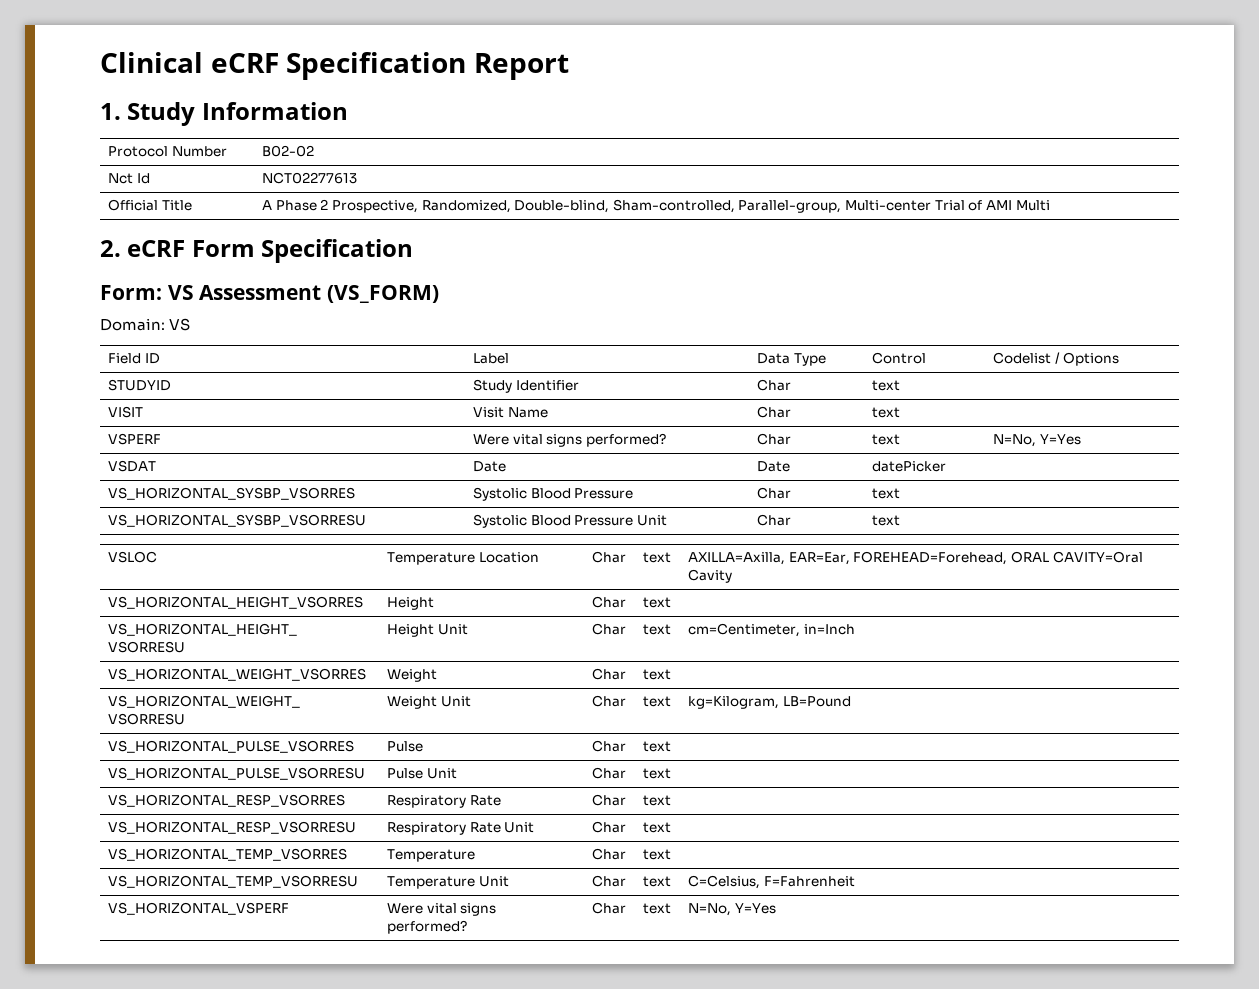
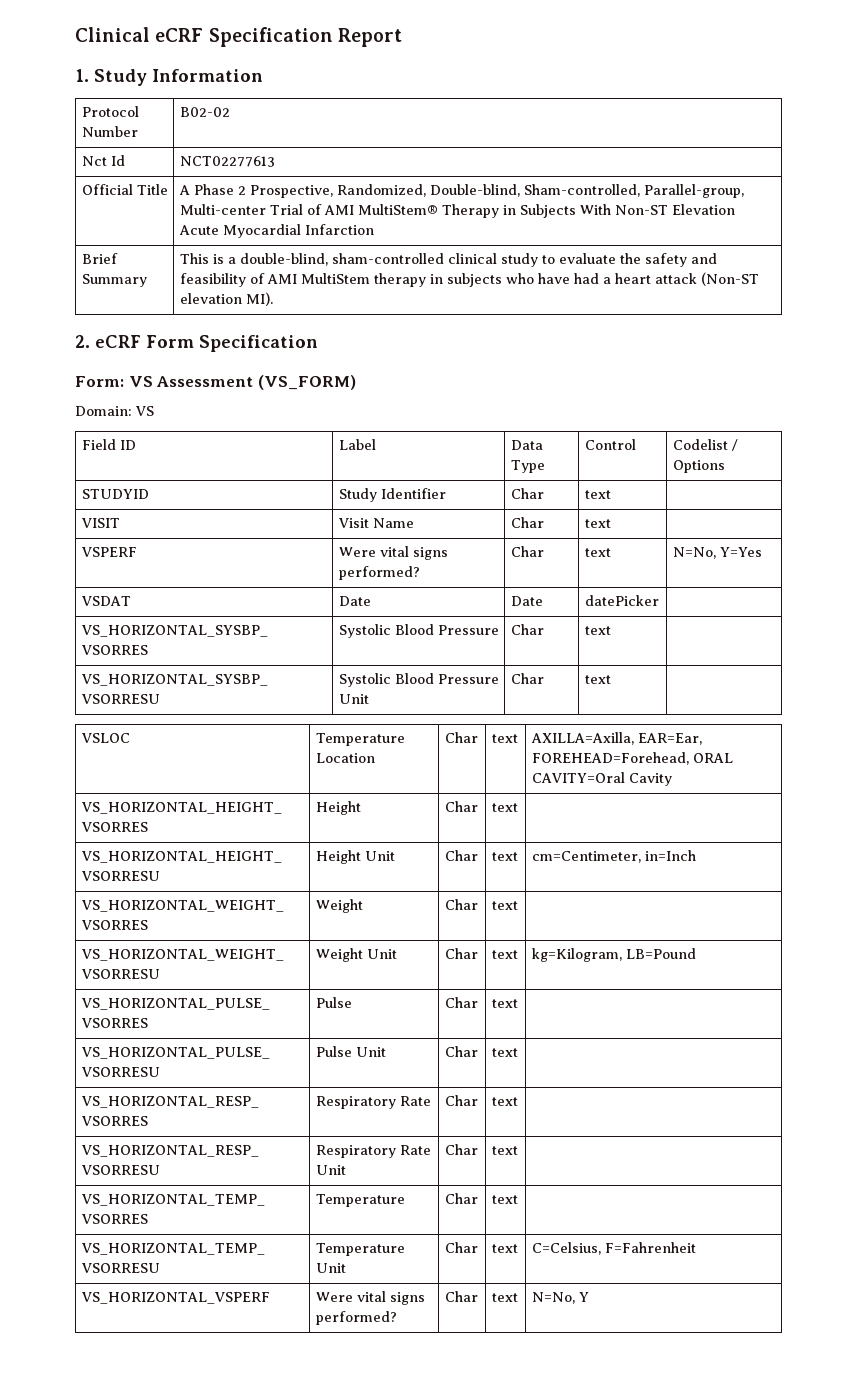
[1015,200,1050,211] Multi -> [357,204,735,218] [178,224,374,238] [81,253,118,264] [81,274,147,287] [179,253,717,267] [179,272,759,287] [179,292,273,306] MultiStem® Therapy in Subjects With Non-ST Elevation Acute Myocardial Infarction // Brief Summary | This is a double-blind, sham-controlled clinical study to evaluate the safety and feasibility of AMI MultiStem therapy in subjects who have had a heart attack (Non-ST elevation MI).
[734,903,776,914] Y=Yes -> [578,1292,589,1302] Y

